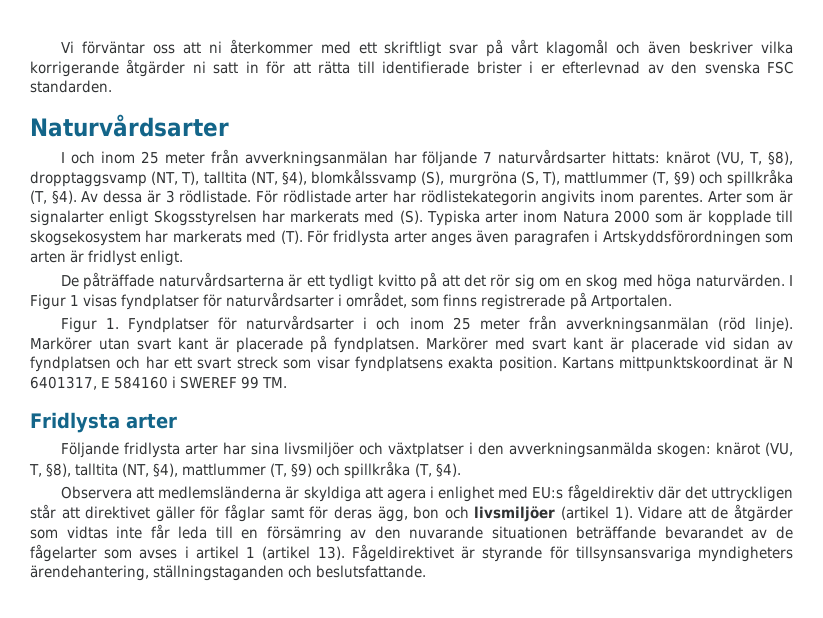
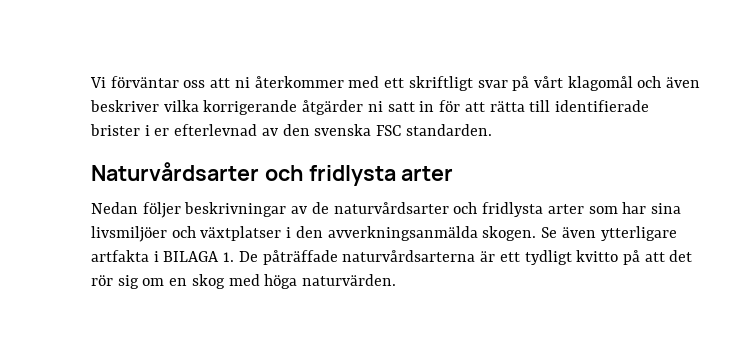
[60,149,793,167] [30,169,794,187] [30,190,794,206] [30,210,793,226] [30,230,793,246] [30,250,184,266] // I och inom 25 meter från avverkningsanmälan har följande 7 naturvårdsarter hittats: knärot (VU, T, §8), dropptaggsvamp (NT, T), talltita (NT, §4), blomkålssvamp (S), murgröna (S, T), mattlummer (T, §9) och spillkråka (T, §4). Av dessa är 3 rödlistade. För rödlistade arter har rödlistekategorin angivits inom parentes. Arter som är signalarter enligt Skogsstyrelsen har markerats med (S). Typiska arter inom Natura 2000 som är kopplade till skogsekosystem har markerats med (T). För fridlysta arter anges även paragrafen i Artskyddsförordningen som arten är fridlyst enligt. // -> [264,165,454,186] [91,202,681,218] [91,226,677,242] [91,250,235,262] och fridlysta arter // Nedan följer beskrivningar av de naturvårdsarter och fridlysta arter som har sina livsmiljöer och växtplatser i den avverkningsanmälda skogen. Se även ytterligare artfakta i BILAGA 1.
[789,275,793,286] [30,292,672,310] [60,315,794,333] [30,335,793,353] [30,356,793,372] [30,376,288,390] [30,412,177,433] [60,442,794,458] [29,461,461,479] [60,484,793,502] [30,504,793,522] [30,524,793,542] [30,544,793,562] [30,565,427,581] I Figur 1 visas fyndplatser för naturvårdsarter i området, som finns registrerade på Artportalen. // Figur 1. Fyndplatser för naturvårdsarter i och inom 25 meter från avverkningsanmälan (röd linje). Markörer utan svart kant är placerade på fyndplatsen. Markörer med svart kant är placerade vid sidan av fyndplatsen och har ett svart streck som visar fyndplatsens exakta position. Kartans mittpunktskoordinat är N 6401317, E 584160 i SWEREF 99 TM. // Fridlysta arter // Följande fridlysta arter har sina livsmiljöer och växtplatser i den avverkningsanmälda skogen: knärot (VU, T, §8), talltita (NT, §4), mattlummer (T, §9) och spillkråka (T, §4). // Observera att medlemsländerna är skyldiga att agera i enlighet med EU:s fågeldirektiv där det uttryckligen står att direktivet gäller för fåglar samt för deras ägg, bon och livsmiljöer (artikel 1). Vidare att de åtgärder som vidtas inte får leda till en försämring av den nuvarande situationen beträffande bevarandet av de fågelarter som avses i artikel 1 (artikel 13). Fågeldirektivet är styrande för tillsynsansvariga myndigheters ärendehantering, ställningstaganden och beslutsfattande. -> (397, 280) none

